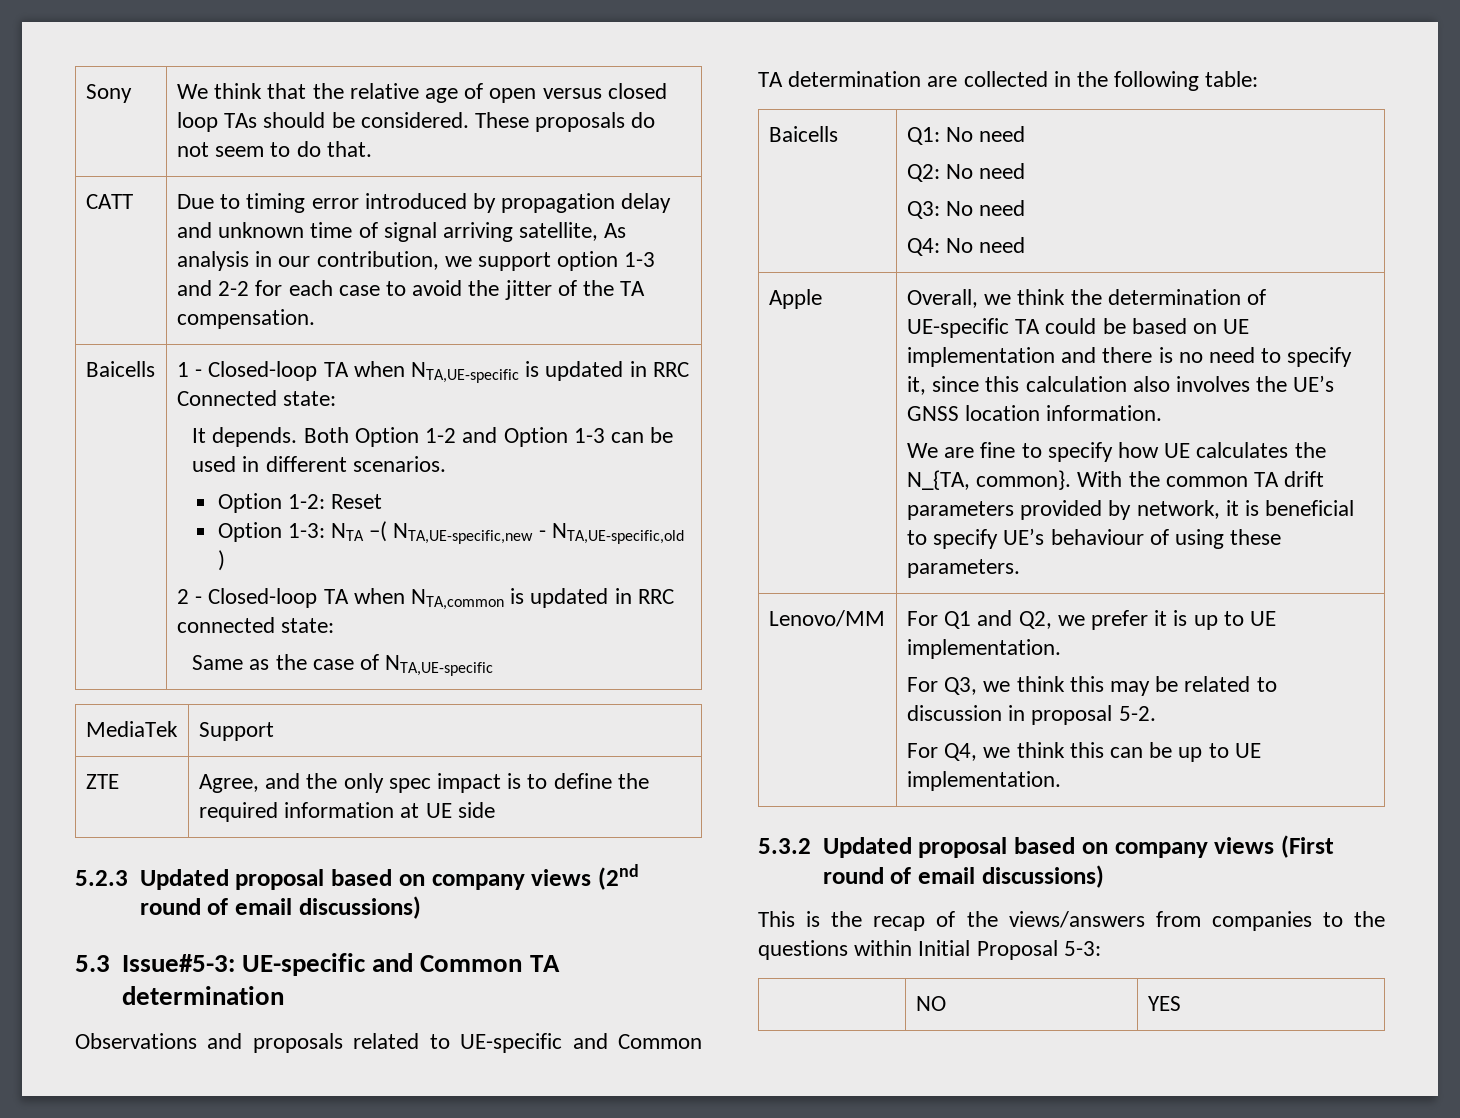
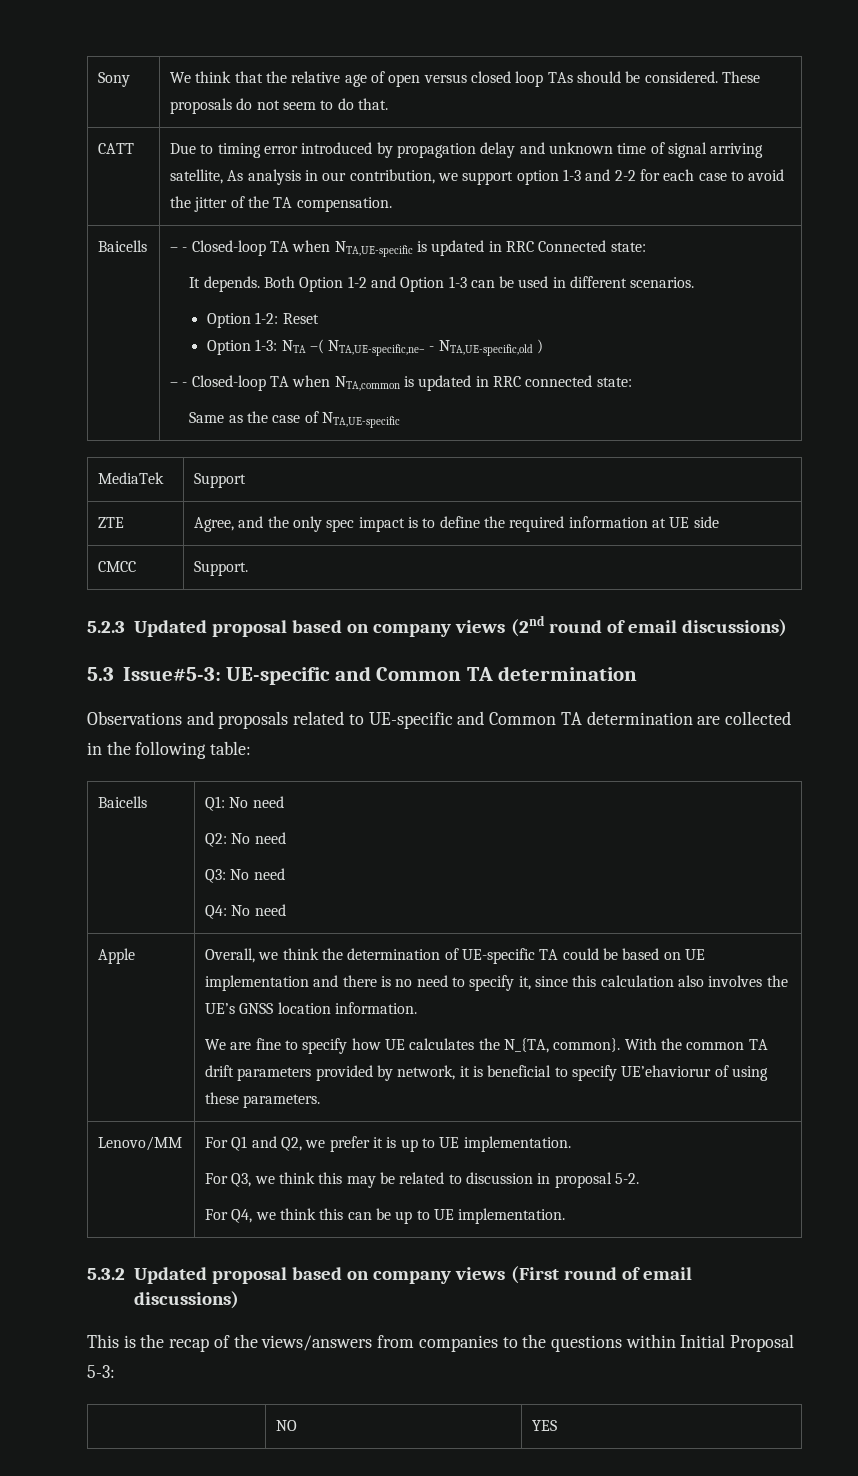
[176,362,189,377] 1 -> [170,247,179,252] –
[393,523,534,544] NTA,UE-specific,new -> [328,340,426,356] NTA,UE-specific,ne–
[176,589,189,604] 2 -> [170,382,179,387] –
(495, 810) none -> [98,561,137,572] [194,561,249,576] // CMCC | Support.
[1003,528,1144,545] UE’s behaviour -> [621,1065,712,1077] UE’ehaviorur

